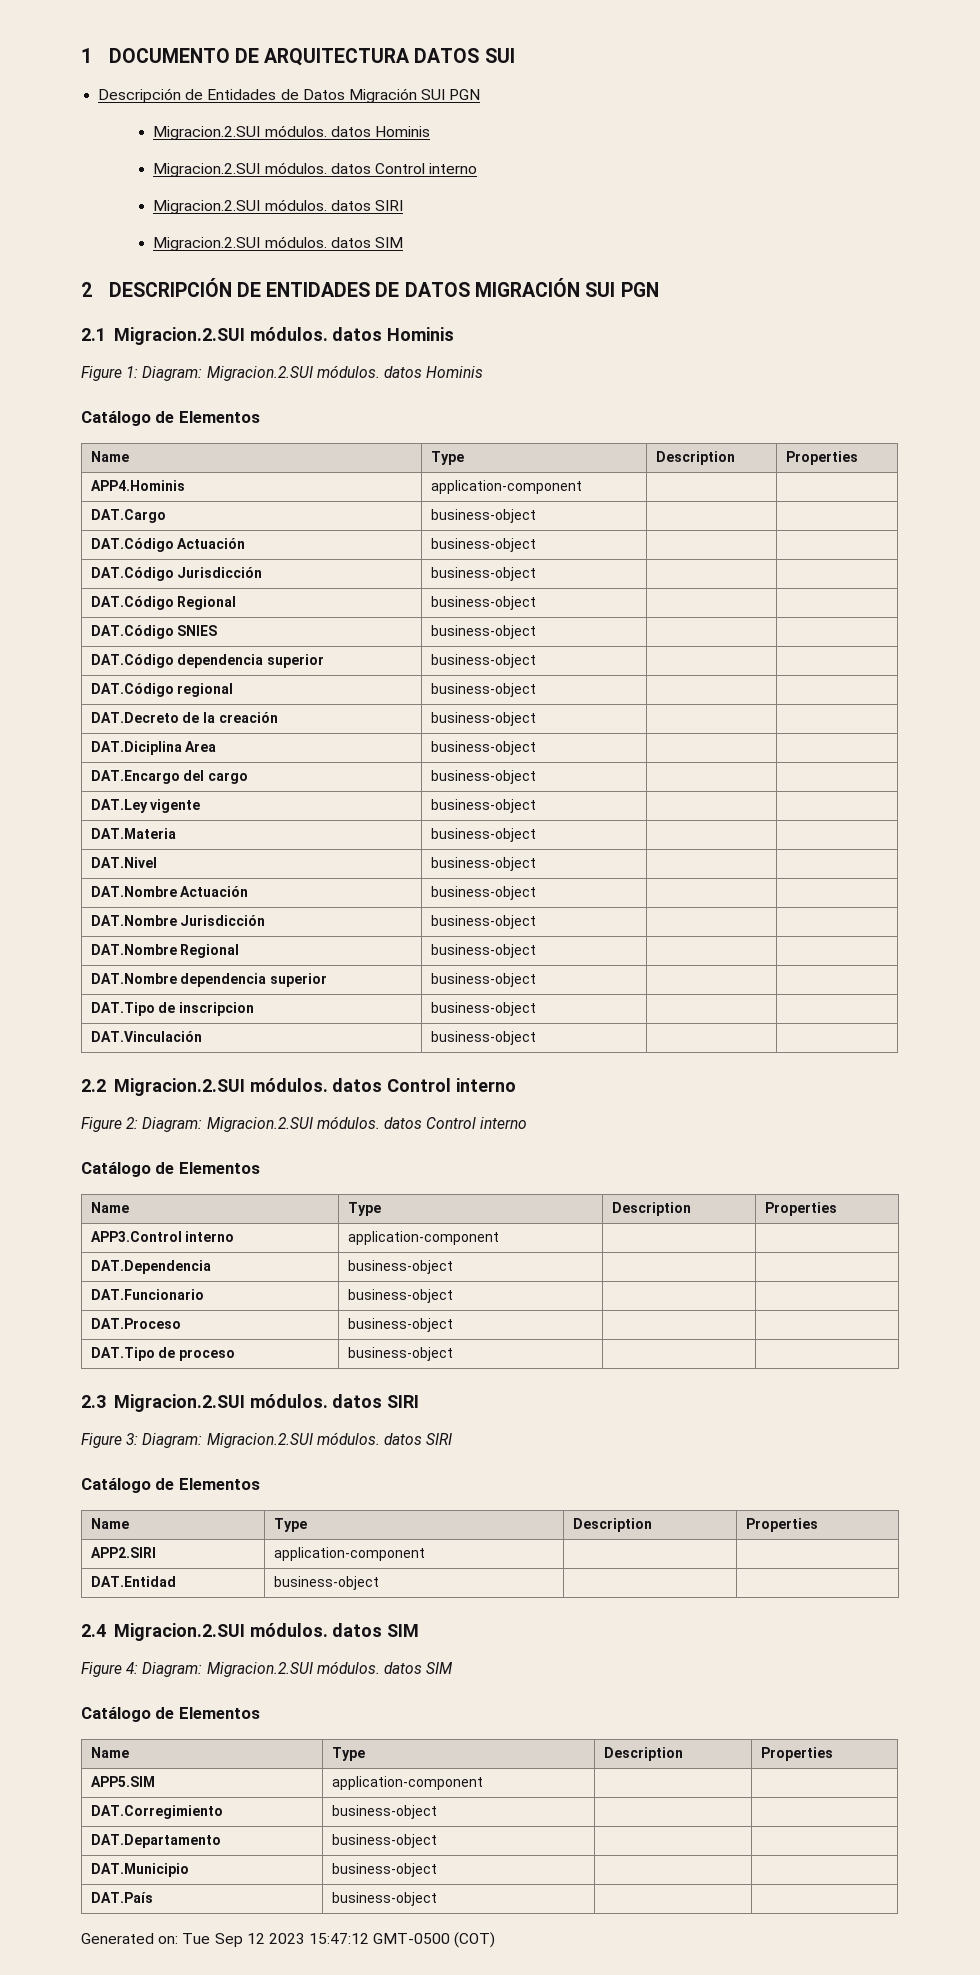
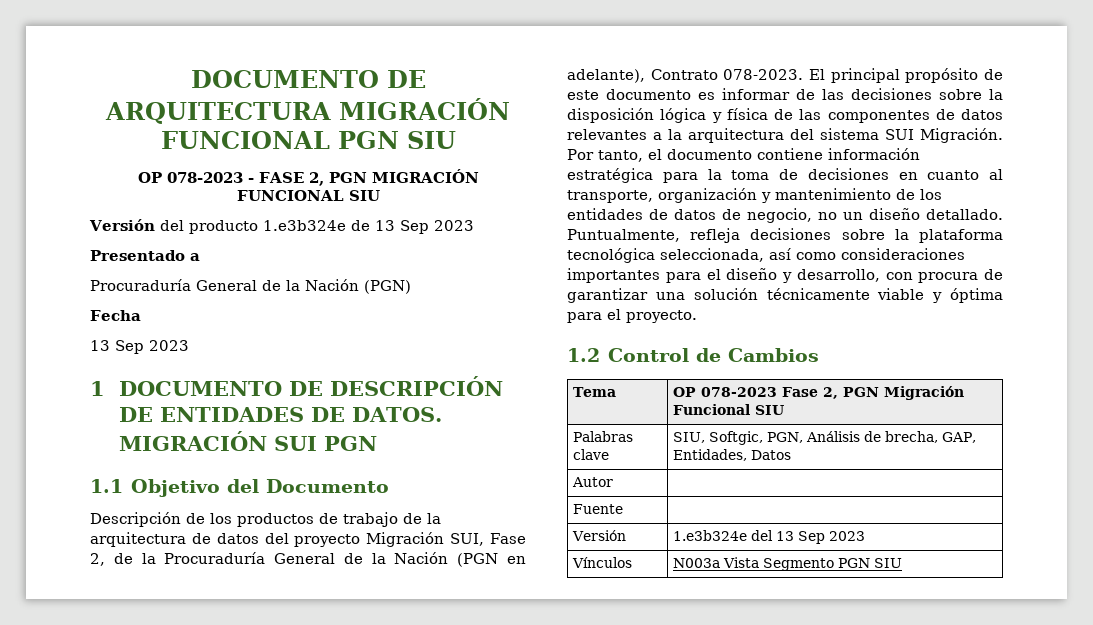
[81,48,515,66] [98,88,481,103] [153,125,430,140] [153,162,478,177] [153,199,403,214] [153,236,403,251] [81,282,92,297] 1 DOCUMENTO DE ARQUITECTURA DATOS SUI // Descripción de Entidades de Datos Migración SUI PGN // Migracion.2.SUI módulos. datos Hominis // Migracion.2.SUI módulos. datos Control interno // Migracion.2.SUI módulos. datos SIRI // Migracion.2.SUI módulos. datos SIM // 2 -> [190,70,426,88] [105,98,510,124] [160,131,456,149] [137,169,479,186] [236,190,380,201] [89,219,474,234] [90,250,200,261] [90,279,411,294] [90,310,141,321] [90,340,189,354] [90,381,323,396] DOCUMENTO DE ARQUITECTURA MIGRACIÓN FUNCIONAL PGN SIU // OP 078-2023 - FASE 2, PGN MIGRACIÓN FUNCIONAL SIU // Versión del producto 1.e3b324e de 13 Sep 2023 // Presentado a // Procuraduría General de la Nación (PGN) // Fecha // 13 Sep 2023 // 1 DOCUMENTO DE
[404,282,470,297] DATOS -> [351,407,442,422] DATOS.
[81,327,455,345] [81,365,484,381] [81,411,260,426] [90,451,129,462] [430,451,464,465] [655,451,735,465] [785,451,858,465] [90,480,185,491] [430,480,582,494] [90,509,166,523] [430,509,536,523] [90,538,246,552] [430,538,536,552] [90,567,263,581] [430,567,536,581] [90,596,237,610] [430,596,536,610] [90,625,218,639] [430,625,536,639] [90,654,325,668] [430,654,536,668] [90,683,234,697] [430,683,536,697] [90,712,278,723] [430,712,536,726] [90,741,217,755] [430,741,536,755] [90,770,249,784] [430,770,536,784] [90,799,201,813] [430,799,536,813] [90,828,176,839] [430,828,536,842] [90,857,157,868] [430,857,536,871] [90,886,249,897] [430,886,536,900] [90,915,266,926] [430,915,536,929] [90,944,240,958] [430,944,536,958] [90,973,328,987] [430,973,536,987] [90,1002,255,1016] [430,1002,536,1016] [90,1031,202,1042] [430,1031,536,1045] [81,1078,517,1096] [81,1116,528,1132] [81,1162,260,1177] [90,1202,129,1213] [347,1202,381,1216] [611,1202,691,1216] [764,1202,837,1216] [90,1231,235,1242] [347,1231,499,1245] [90,1260,211,1274] [347,1260,453,1274] [90,1289,204,1300] [347,1289,453,1303] [90,1318,181,1329] [347,1318,453,1332] [90,1347,236,1361] [347,1347,453,1361] [81,1394,420,1412] [81,1432,453,1448] [81,1478,260,1493] [90,1518,129,1529] [273,1518,307,1532] [572,1518,652,1532] [745,1518,818,1532] [90,1547,156,1558] [273,1547,425,1561] [90,1576,176,1587] [273,1576,379,1590] [81,1623,420,1641] [81,1661,454,1677] [81,1707,260,1722] [90,1747,129,1758] [331,1747,365,1761] [603,1747,683,1761] [760,1747,833,1761] [90,1776,155,1787] [331,1776,483,1790] [90,1805,223,1819] [331,1805,437,1819] [90,1834,221,1848] [331,1834,437,1848] [90,1863,189,1877] [331,1863,437,1877] [90,1892,153,1903] [331,1892,437,1906] [81,1932,496,1948] 2.1 Migracion.2.SUI módulos. datos Hominis // Figure 1: Diagram: Migracion.2.SUI módulos. datos Hominis // Catálogo de Elementos // Name | Type | Description | Properties // APP4.Hominis | application-component | | // DAT.Cargo | business-object | | // DAT.Código Actuación | business-object | | // DAT.Código Jurisdicción | business-object | | // DAT.Código Regional | business-object | | // DAT.Código SNIES | business-object | | // DAT.Código dependencia superior | business-object | | // DAT.Código regional | business-object | | // DAT.Decreto de la creación | business-object | | // DAT.Diciplina Area | business-object | | // DAT.Encargo del cargo | business-object | | // DAT.Ley vigente | business-object | | // DAT.Materia | business-object | | // DAT.Nivel | business-object | | // DAT.Nombre Actuación | business-object | | // DAT.Nombre Jurisdicción | business-object | | // DAT.Nombre Regional | business-object | | // DAT.Nombre dependencia superior | business-object | | // DAT.Tipo de inscripcion | business-object | | // DAT.Vinculación | business-object | | // 2.2 Migracion.2.SUI módulos. datos Control interno // Figure 2: Diagram: Migracion.2.SUI módulos. datos Control interno // Catálogo de Elementos // Name | Type | Description | Properties // APP3.Control interno | application-component | | // DAT.Dependencia | business-object | | // DAT.Funcionario | business-object | | // DAT.Proceso | business-object | | // DAT.Tipo de proceso | business-object | | // 2.3 Migracion.2.SUI módulos. datos SIRI // Figure 3: Diagram: Migracion.2.SUI módulos. datos SIRI // Catálogo de Elementos // Name | Type | Description | Properties // APP2.SIRI | application-component | | // DAT.Entidad | business-object | | // 2.4 Migracion.2.SUI módulos. datos SIM // Figure 4: Diagram: Migracion.2.SUI módulos. datos SIM // Catálogo de Elementos // Name | Type | Description | Properties // APP5.SIM | application-component | | // DAT.Corregimiento | business-object | | // DAT.Departamento | business-object | | // DAT.Municipio | business-object | | // DAT.País | business-object | | // Generated on: Tue Sep 12 2023 15:47:12 GMT-0500 (COT) -> [90,479,389,497] [90,512,441,527] [90,532,527,547] [90,552,526,567] [567,68,1003,83] [567,88,1003,100] [567,108,1003,123] [567,128,1003,143] [567,148,920,162] [567,168,1003,183] [567,188,942,203] [567,208,1003,223] [567,228,1003,243] [567,248,965,263] [567,268,1003,283] [567,288,1003,303] [567,309,697,323] [567,348,819,362] [573,387,617,397] [673,386,965,400] [673,404,785,415] [573,431,634,442] [573,449,610,460] [673,431,977,445] [673,449,792,461] [572,477,614,487] [573,504,624,514] [572,530,627,541] [673,530,866,544] [572,557,633,568] [673,557,903,571] 1.1 Objetivo del Documento // Descripción de los productos de trabajo de la arquitectura de datos del proyecto Migración SUI, Fase 2, de la Procuraduría General de la Nación (PGN en adelante), Contrato 078-2023. El principal propósito de este documento es informar de las decisiones sobre la disposición lógica y física de las componentes de datos relevantes a la arquitectura del sistema SUI Migración. Por tanto, el documento contiene información estratégica para la toma de decisiones en cuanto al transporte, organización y mantenimiento de los entidades de datos de negocio, no un diseño detallado. Puntualmente, refleja decisiones sobre la plataforma tecnológica seleccionada, así como consideraciones importantes para el diseño y desarrollo, con procura de garantizar una solución técnicamente viable y óptima para el proyecto. // 1.2 Control de Cambios // Tema | OP 078-2023 Fase 2, PGN Migración Funcional SIU // Palabras clave | SIU, Softgic, PGN, Análisis de brecha, GAP, Entidades, Datos // Autor | // Fuente | // Versión | 1.e3b324e del 13 Sep 2023 // Vínculos | N003a Vista Segmento PGN SIU

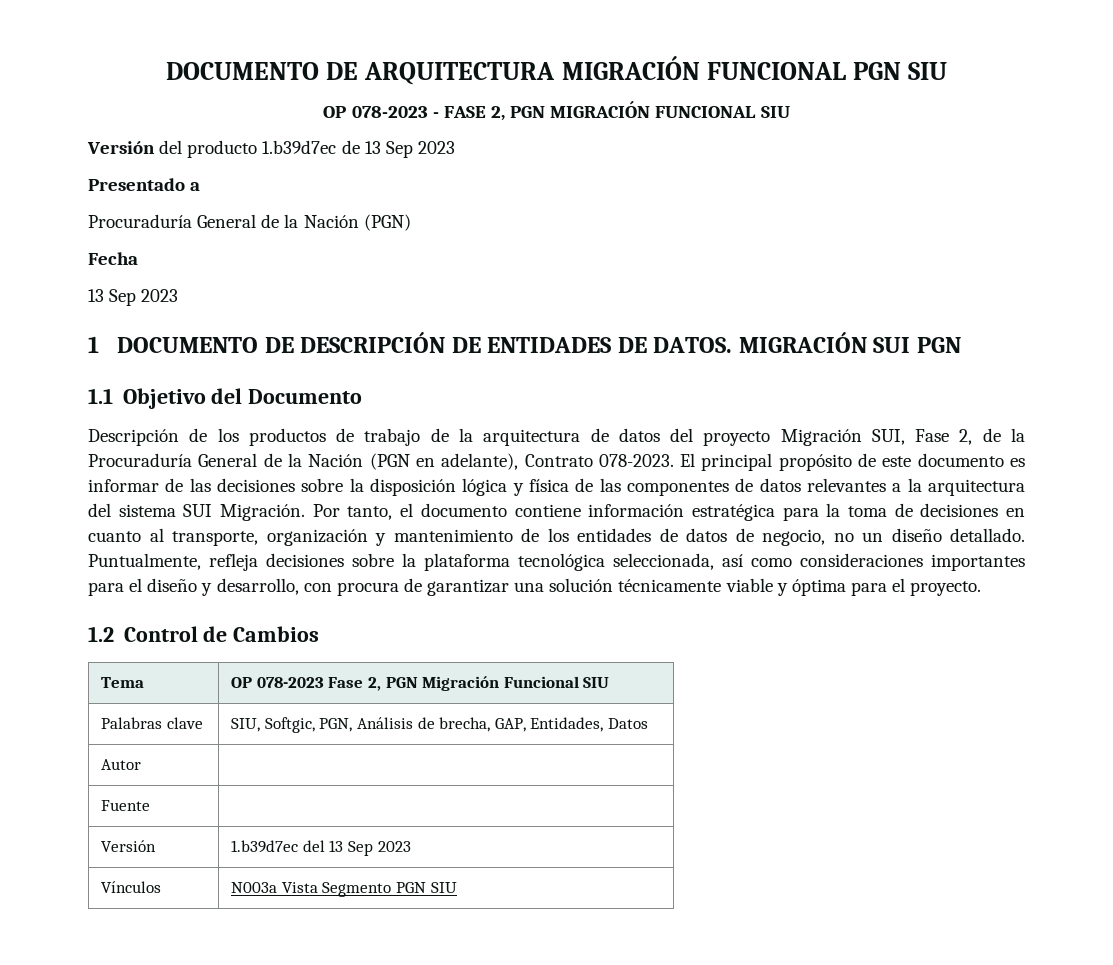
[262,220,346,231] 1.e3b324e -> [262,140,337,154] 1.b39d7ec
[673,530,748,541] 1.e3b324e -> [231,840,299,853] 1.b39d7ec

